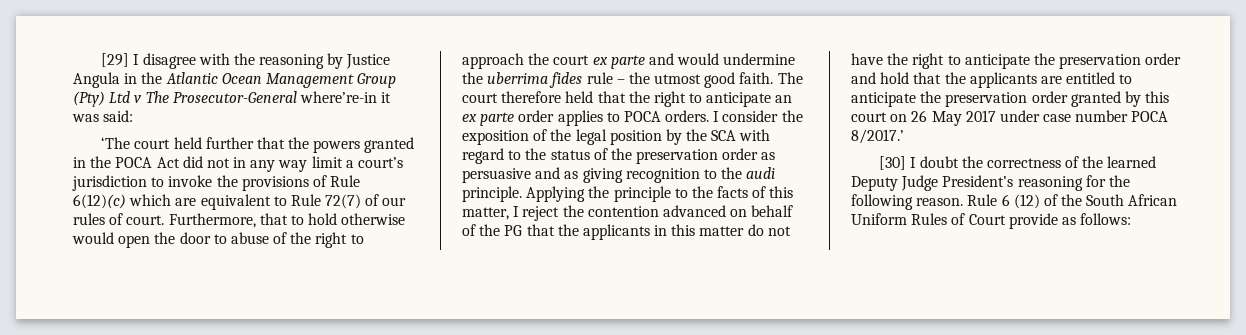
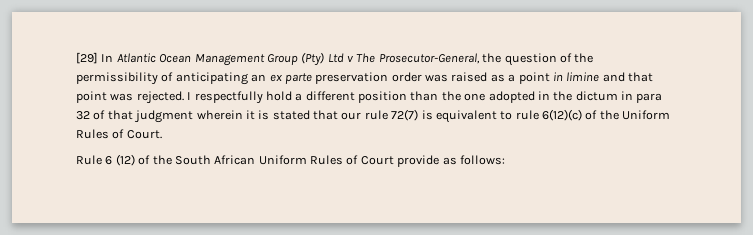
[133,53,391,69] [73,72,163,88] I disagree with the reasoning by Justice Angula in the -> [101,54,114,62] In
[172,91,392,103] [72,110,134,122] [101,137,415,153] [73,156,404,172] [72,175,361,191] [73,194,407,210] [73,213,406,228] [72,232,364,248] [462,53,796,69] [462,72,803,88] [462,91,793,107] [462,110,803,126] [462,129,771,145] [462,148,776,164] [462,167,776,183] [462,186,794,202] [462,205,794,221] [462,224,791,240] [851,53,1182,69] [851,72,1133,88] [851,91,1170,107] [851,110,1169,126] [851,129,904,144] [879,156,1157,170] [851,175,1130,191] [851,194,964,210] Prosecutor-General where’re-in it was said: // ‘The court held further that the powers granted in the POCA Act did not in any way limit a court’s jurisdiction to invoke the provisions of Rule 6(12)(c) which are equivalent to Rule 72(7) of our rules of court. Furthermore, that to hold otherwise would open the door to abuse of the right to approach the court ex parte and would undermine the uberrima fides rule – the utmost good faith. The court therefore held that the right to anticipate an ex parte order applies to POCA orders. I consider the exposition of the legal position by the SCA with regard to the status of the preservation order as persuasive and as giving recognition to the audi principle. Applying the principle to the facts of this matter, I reject the contention advanced on behalf of the PG that the applicants in this matter do not have the right to anticipate the preservation order and hold that the applicants are entitled to anticipate the preservation order granted by this court on 26 May 2017 under case number POCA 8/2017.’ // [30] I doubt the correctness of the learned Deputy Judge President’s reasoning for the following reason. -> [378,53,594,66] [76,72,653,85] [76,91,663,104] [76,109,671,123] [76,129,162,139] Prosecutor-General, the question of the permissibility of anticipating an ex parte preservation order was raised as a point in limine and that point was rejected. I respectfully hold a different position than the one adopted in the dictum in para 32 of that judgment wherein it is stated that our rule 72(7) is equivalent to rule 6(12)(c) of the Uniform Rules of Court. //

